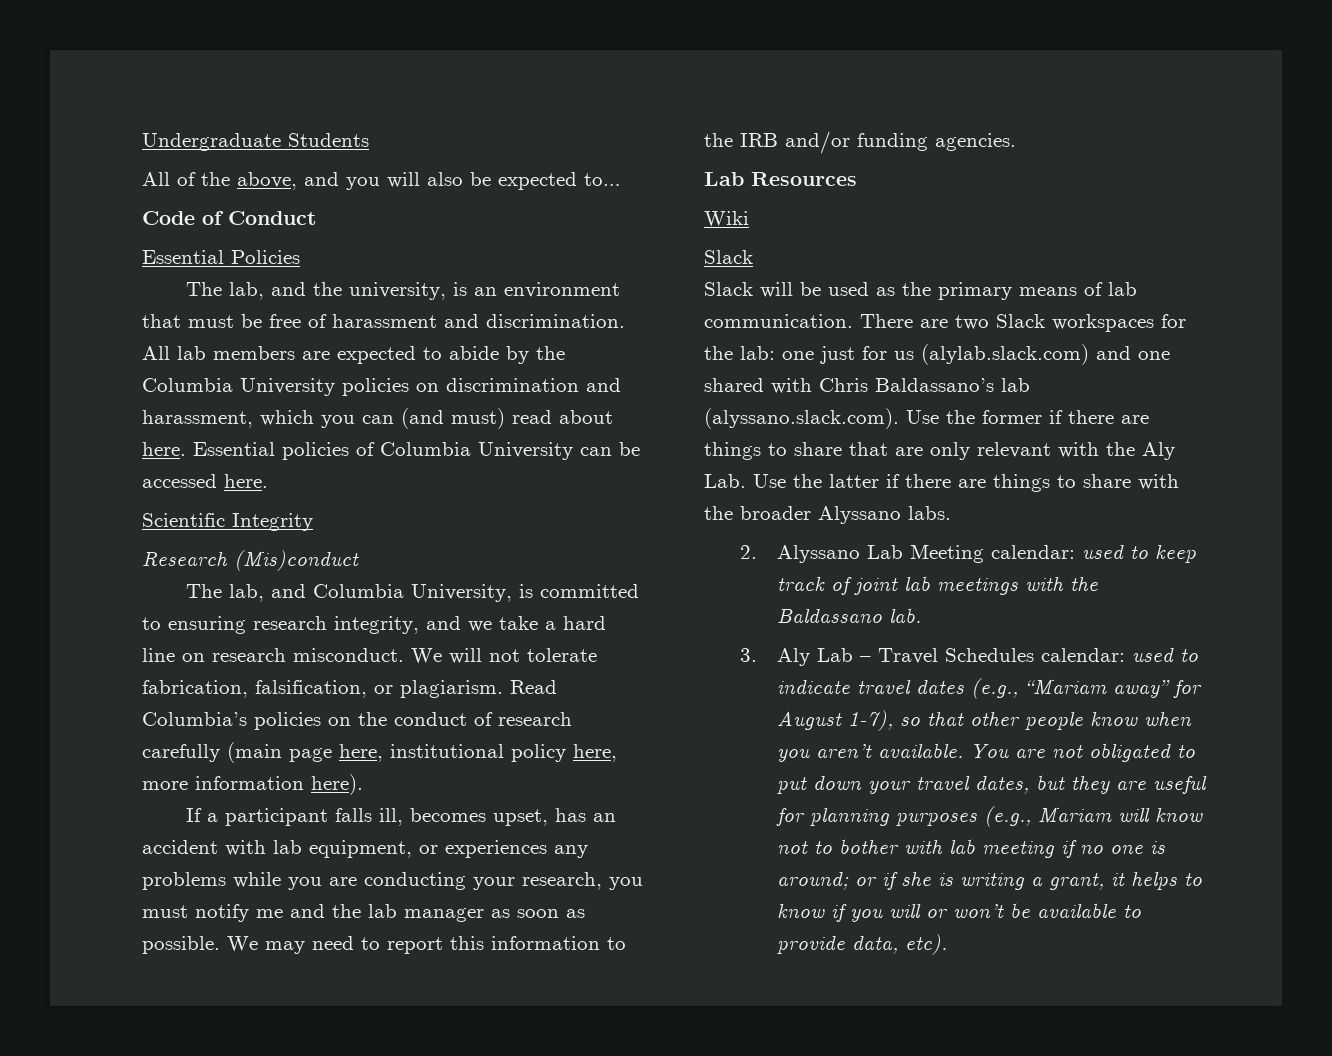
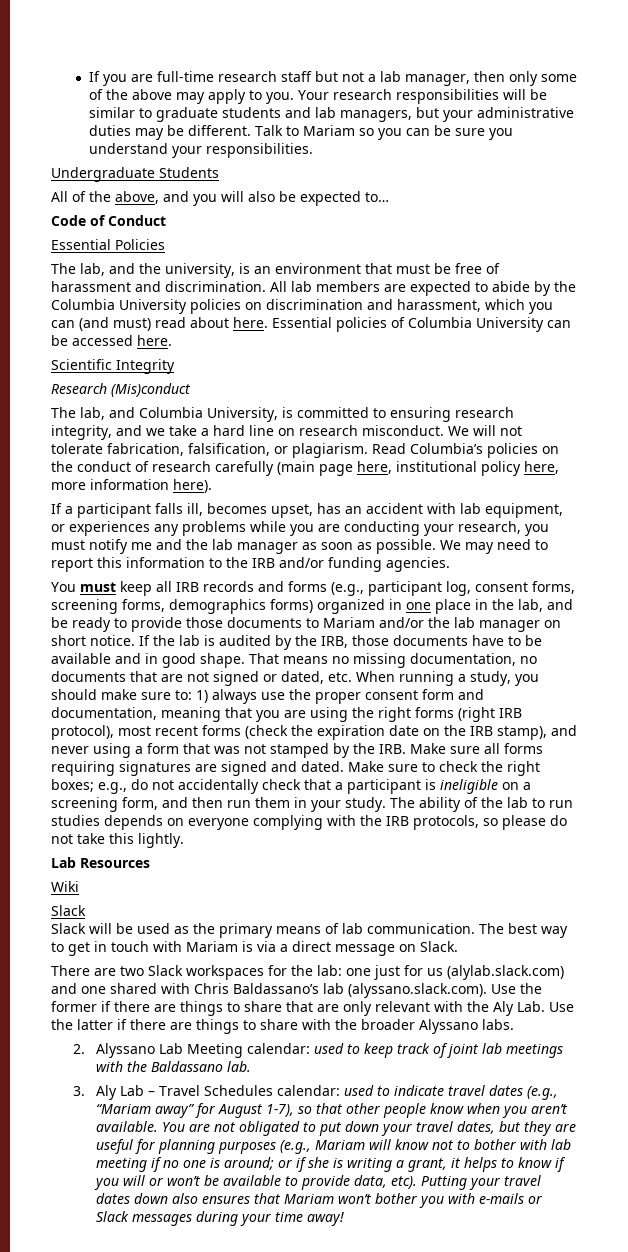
(142, 142) none -> [88,71,577,86] [88,89,547,104] [88,107,574,122] [88,125,513,140] [88,143,313,158] If you are full-time research staff but not a lab manager, then only some of the above may apply to you. Your research responsibilities will be similar to graduate students and lab managers, but your administrative duties may be different. Talk to Mariam so you can be sure you understand your responsibilities. //
(1016, 142) none -> [51,581,575,596] [51,599,573,614] [51,617,561,632] [51,635,542,650] [51,653,537,668] [51,671,539,686] [51,689,484,704] [51,707,522,722] [51,725,577,740] [51,743,543,758] [51,761,540,776] [51,779,531,794] [51,797,573,812] [51,815,567,830] [51,833,184,848] // You must keep all IRB records and forms (e.g., participant log, consent forms, screening forms, demographics forms) organized in one place in the lab, and be ready to provide those documents to Mariam and/or the lab manager on short notice. If the lab is audited by the IRB, those documents have to be available and in good shape. That means no missing documentation, no documents that are not signed or dated, etc. When running a study, you should make sure to: 1) always use the proper consent form and documentation, meaning that you are using the right forms (right IRB protocol), most recent forms (check the expiration date on the IRB stamp), and never using a form that was not stamped by the IRB. Make sure all forms requiring signatures are signed and dated. Make sure to check the right boxes; e.g., do not accidentally check that a participant is ineligible on a screening form, and then run them in your study. The ability of the lab to run studies depends on everyone complying with the IRB protocols, so please do not take this lightly.
(853, 321) none -> [479,923,568,938] [51,941,458,956] The best way to get in touch with Mariam is via a direct message on Slack. //
(947, 944) none -> [420,1175,541,1190] [95,1193,542,1208] [95,1211,344,1226] Putting your travel dates down also ensures that Mariam won’t bother you with e-mails or Slack messages during your time away!

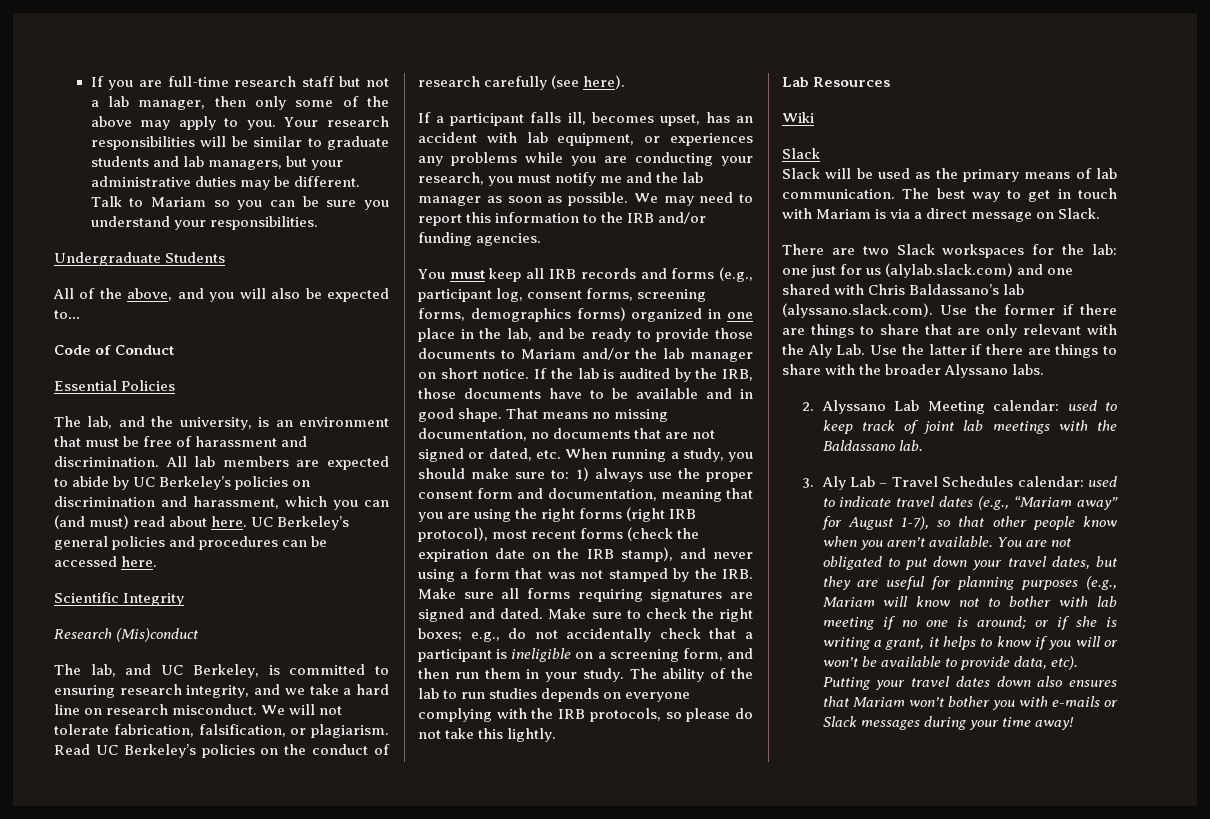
[554,281,576,292] [51,299,187,314] the Columbia University -> [133,476,232,490] UC Berkeley’s
[272,317,544,332] Essential policies of Columbia University -> [251,516,350,530] [54,536,279,550] UC Berkeley’s general policies and procedures
[139,407,278,422] Columbia University, -> [161,664,259,678] UC Berkeley,
[410,443,483,454] Columbia’s -> [95,744,196,758] UC Berkeley’s
[277,461,559,476] [51,479,169,490] (main page here, institutional policy here, more information -> [551,75,580,89] (see

